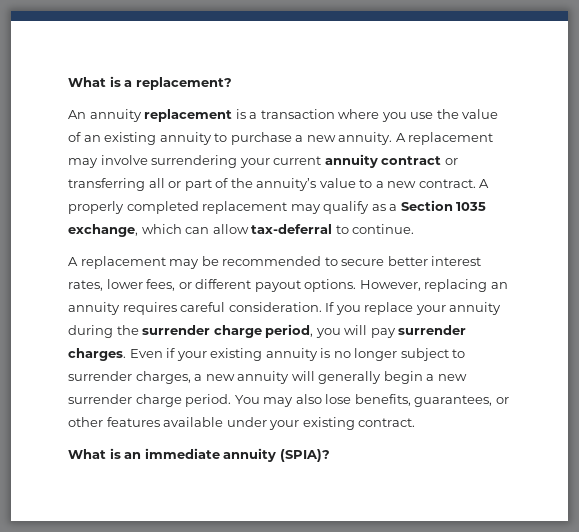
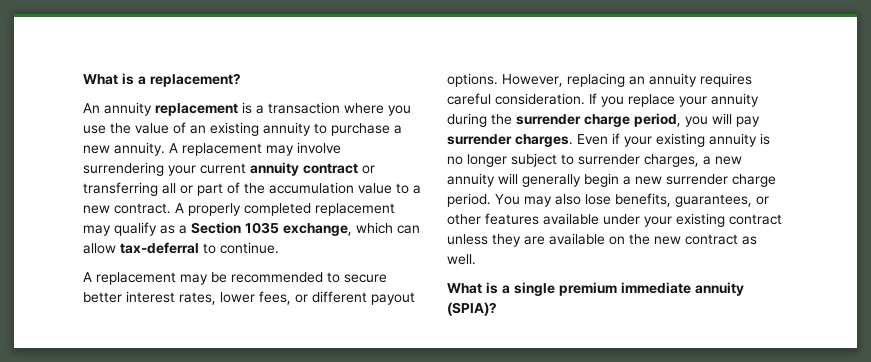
[256,178,317,191] annuity’s -> [269,182,354,194] accumulation
[358,418,416,427] [68,448,142,459] contract. // What is an -> [729,214,782,225] [447,233,757,247] [447,254,476,265] [447,282,617,296] contract unless they are available on the new contract as well. // What is a single premium

